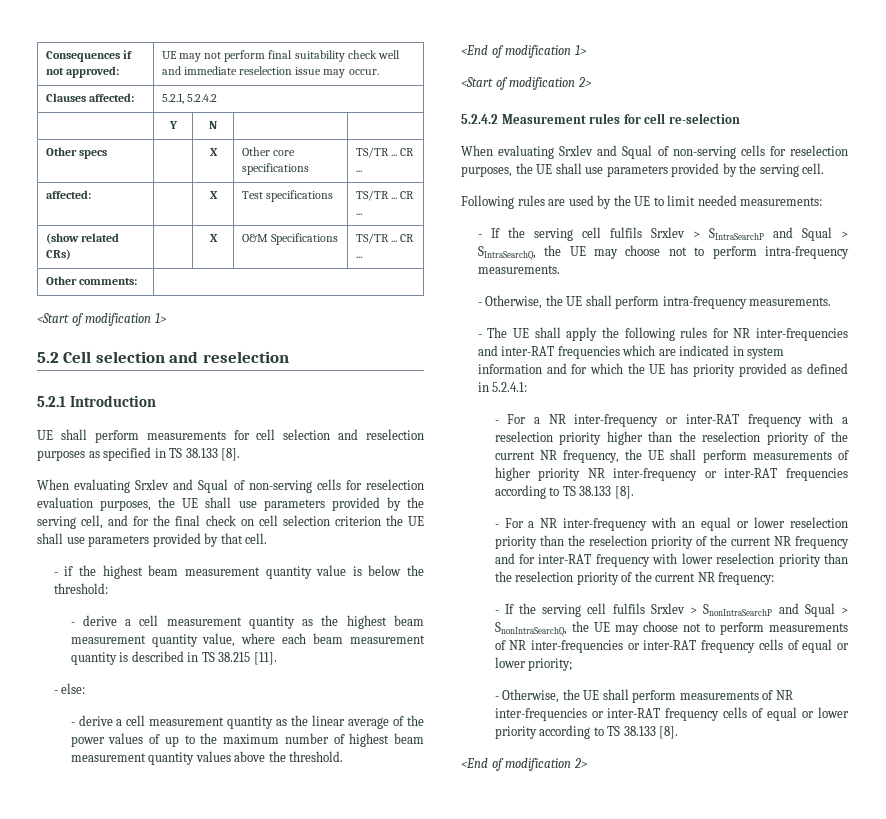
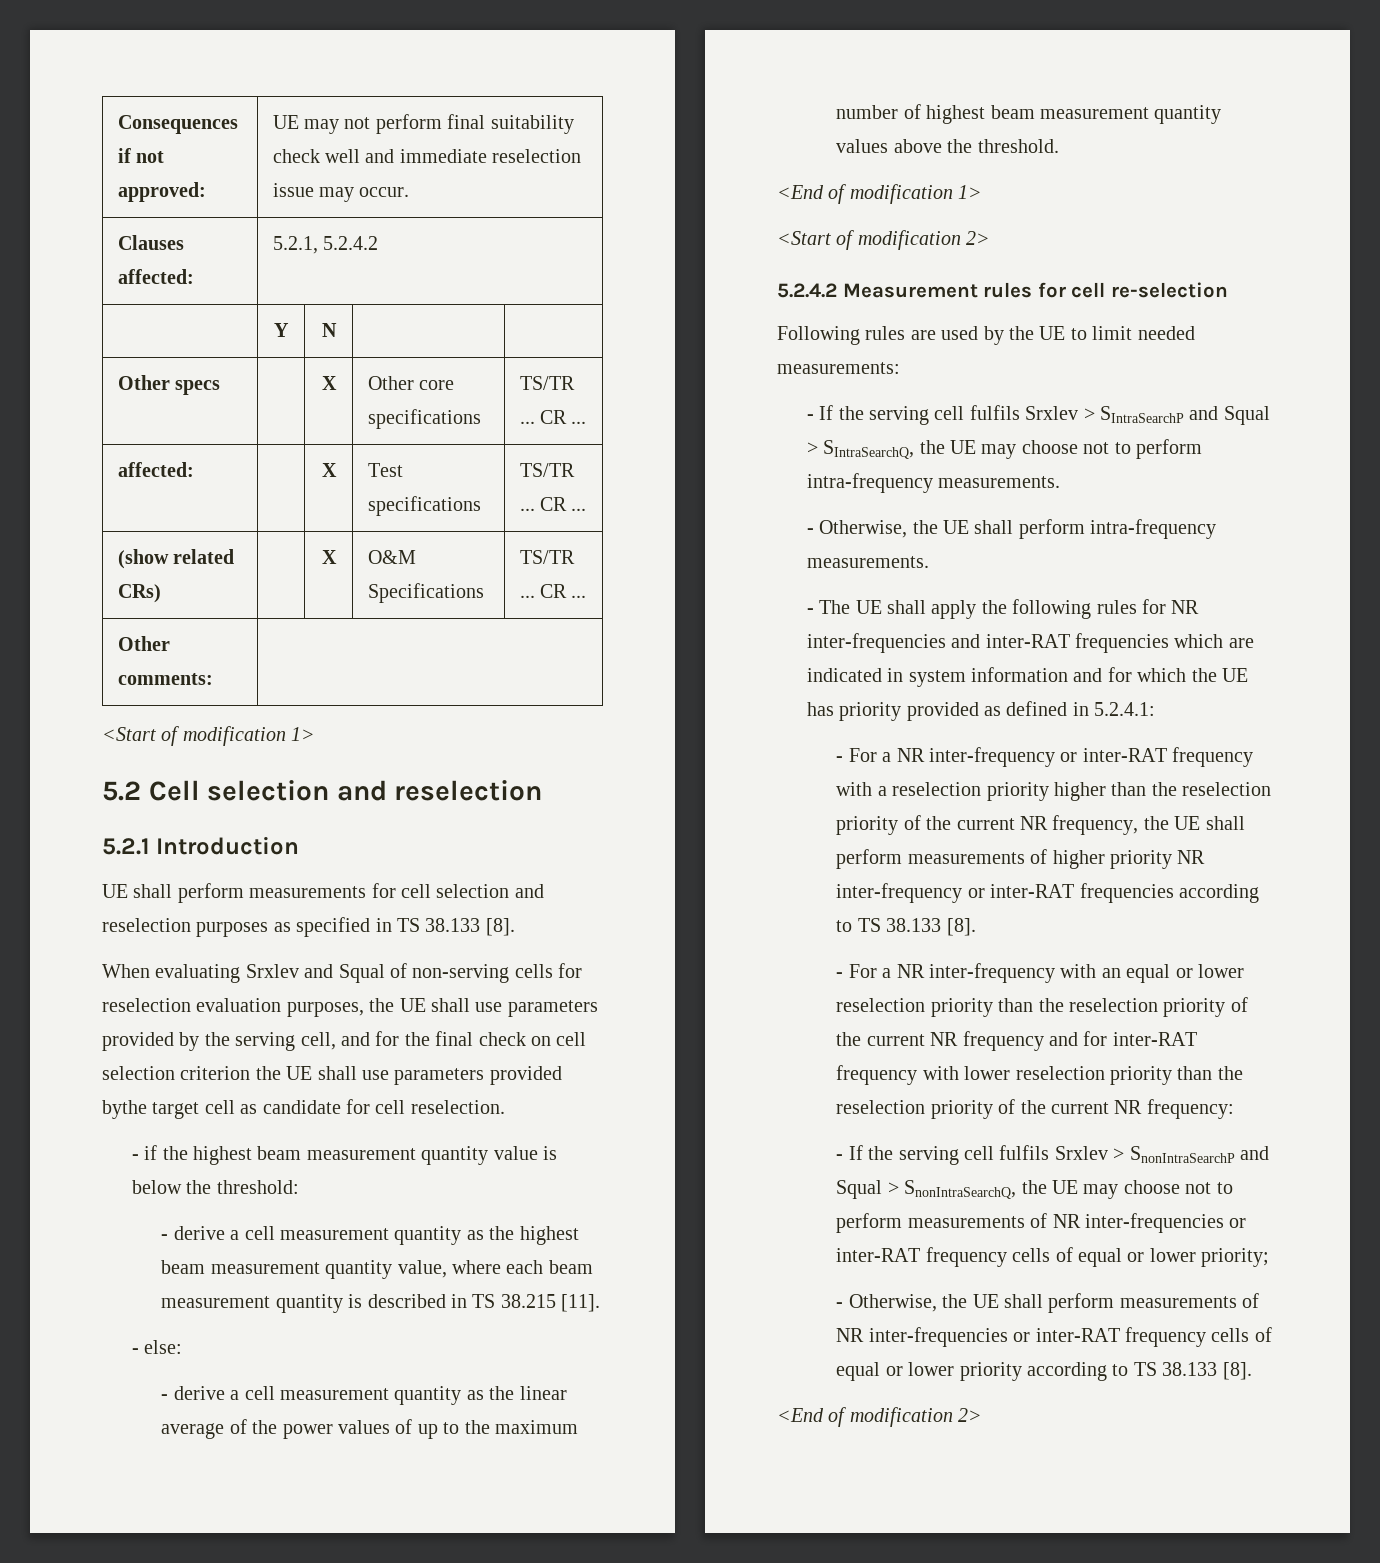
[204,533,268,547] by that cell. -> [102,1099,505,1119] bythe target cell as candidate for cell reselection.
[461,145,848,159] [461,163,825,177] // When evaluating Srxlev and Squal of non-serving cells for reselection purposes, the UE shall use parameters provided by the serving cell. -> (1228, 290) none

